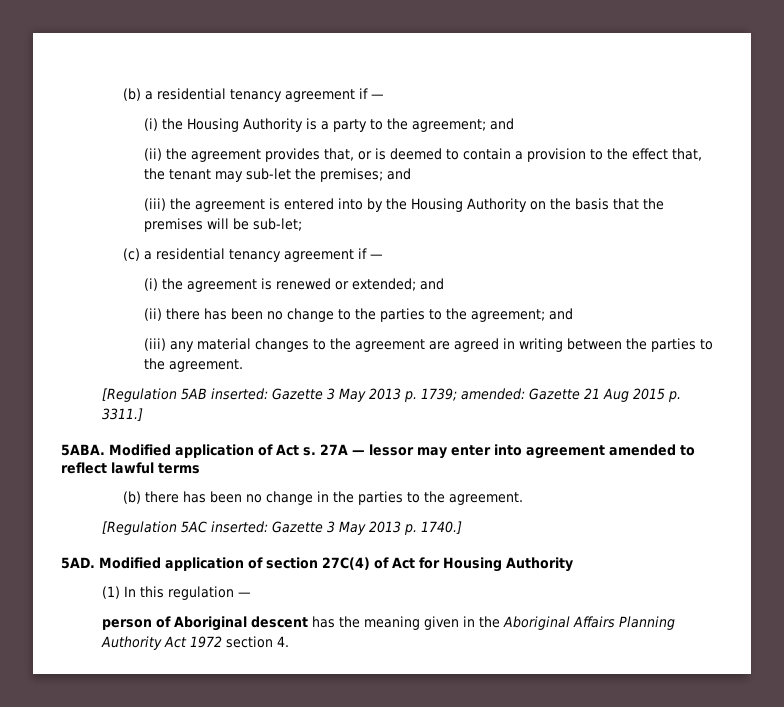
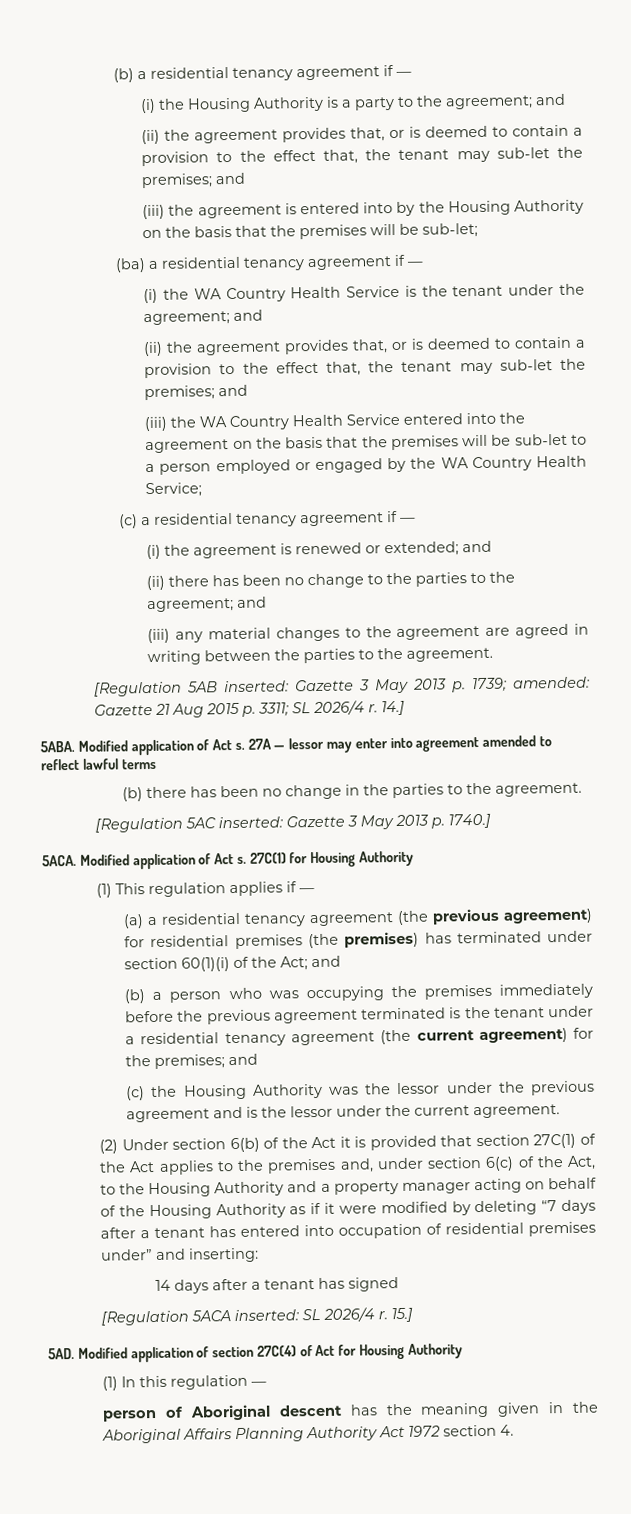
(302, 224) none -> [115,254,425,273] [143,283,585,304] [143,309,264,326] [143,336,586,357] [144,358,586,379] [144,384,249,401] [144,412,526,432] [145,433,587,454] [145,455,587,475] [145,482,203,498] // (ba) a residential tenancy agreement if — // (i) the WA Country Health Service is the tenant under the agreement; and // (ii) the agreement provides that, or is deemed to contain a provision to the effect that, the tenant may sub-let the premises; and // (iii) the WA Country Health Service entered into the agreement on the basis that the premises will be sub-let to a person employed or engaged by the WA Country Health Service;
[102,408,144,421] 3311.] -> [258,700,406,717] 3311; SL 2026/4 r. 14.]
(463, 527) none -> [42,850,415,870] [96,881,316,898] [123,908,593,929] [124,930,593,950] [124,955,342,972] [124,983,593,1004] [125,1005,594,1025] [125,1027,594,1047] [125,1053,259,1069] [126,1080,595,1101] [126,1104,561,1123] [99,1133,596,1154] [99,1155,597,1175] [100,1177,597,1198] [100,1199,596,1220] [100,1221,596,1239] [101,1247,260,1263] [155,1277,400,1294] [101,1307,414,1326] // 5ACA. Modified application of Act s. 27C(1) for Housing Authority // (1) This regulation applies if — // (a) a residential tenancy agreement (the previous agreement) for residential premises (the premises) has terminated under section 60(1)(i) of the Act; and // (b) a person who was occupying the premises immediately before the previous agreement terminated is the tenant under a residential tenancy agreement (the current agreement) for the premises; and // (c) the Housing Authority was the lessor under the previous agreement and is the lessor under the current agreement. // (2) Under section 6(b) of the Act it is provided that section 27C(1) of the Act applies to the premises and, under section 6(c) of the Act, to the Housing Authority and a property manager acting on behalf of the Housing Authority as if it were modified by deleting “7 days after a tenant has entered into occupation of residential premises under” and inserting: // 14 days after a tenant has signed // [Regulation 5ACA inserted: SL 2026/4 r. 15.]

